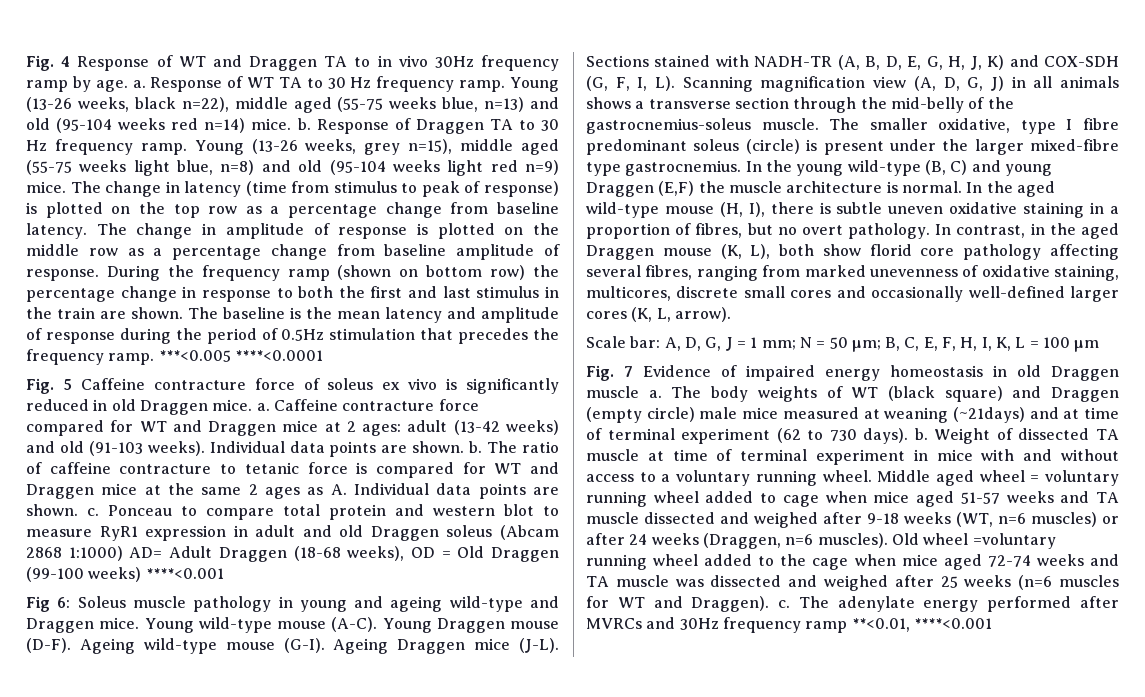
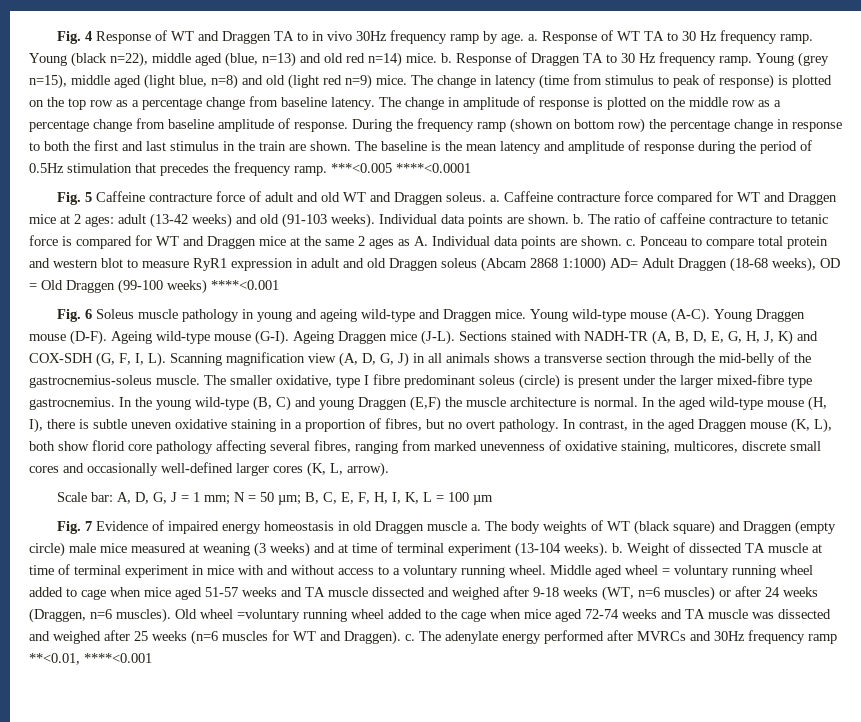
[26,97,479,113] (13-26 weeks, black n=22), middle aged (55-75 weeks blue, -> [71,52,258,67] (black n=22), middle aged (blue,
[56,118,166,133] (95-104 weeks -> (343, 58) none
[251,139,559,155] [26,160,170,176] (13-26 weeks, grey n=15), middle aged (55-75 weeks light -> [798,52,829,67] [29,74,175,89] (grey n=15), middle aged (light
[329,160,484,176] (95-104 weeks light -> [288,74,319,89] (light
[327,378,559,394] [26,399,253,415] soleus ex vivo is significantly reduced in old Draggen mice. -> [264,192,486,205] adult and old WT and Draggen soleus.
[26,596,71,612] Fig 6: -> [56,309,92,322] Fig. 6
[952,407,1025,423] (~21days) -> [254,542,310,557] (3 weeks)
[776,428,909,444] (62 to 730 days). -> [515,542,608,557] (13-104 weeks).

